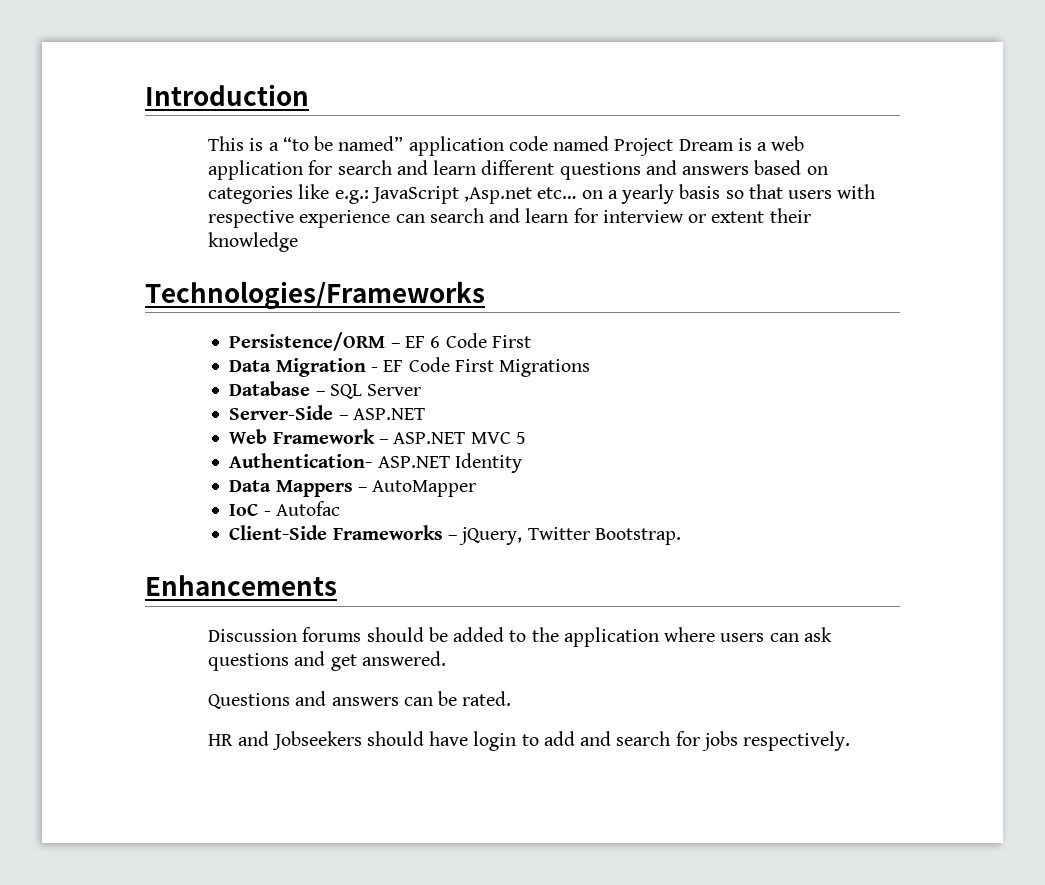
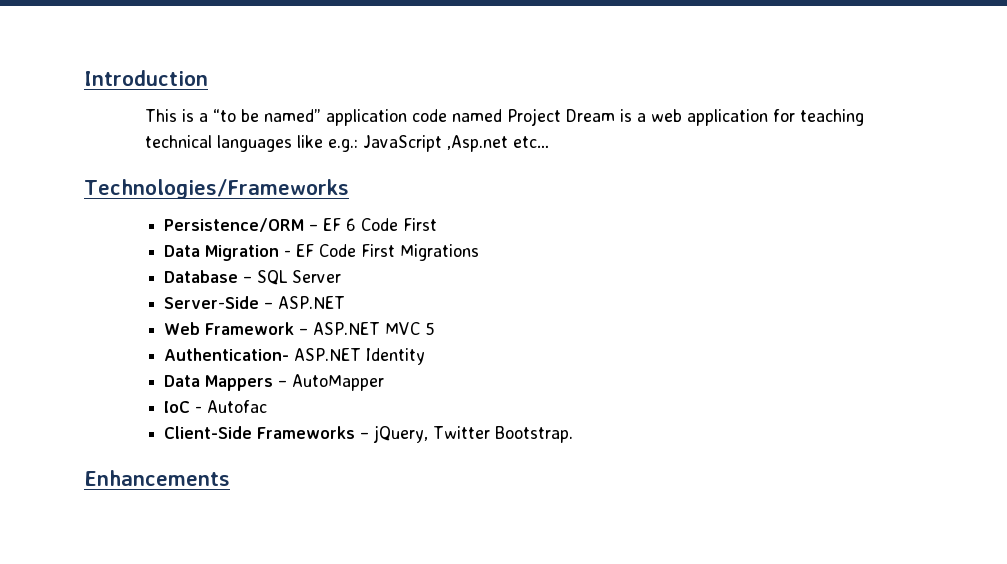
[337,160,828,180] [208,186,294,204] search and learn different questions and answers based on categories -> [800,109,865,126] [145,135,293,152] teaching technical languages
[581,184,876,204] [208,208,811,228] [208,232,299,252] on a yearly basis so that users with respective experience can search and learn for interview or extent their knowledge -> (550, 142) none
[208,627,832,647] [208,651,446,671] [208,691,512,709] [208,731,851,751] // Discussion forums should be added to the application where users can ask questions and get answered. // Questions and answers can be rated. // HR and Jobseekers should have login to add and search for jobs respectively. -> (230, 478) none

